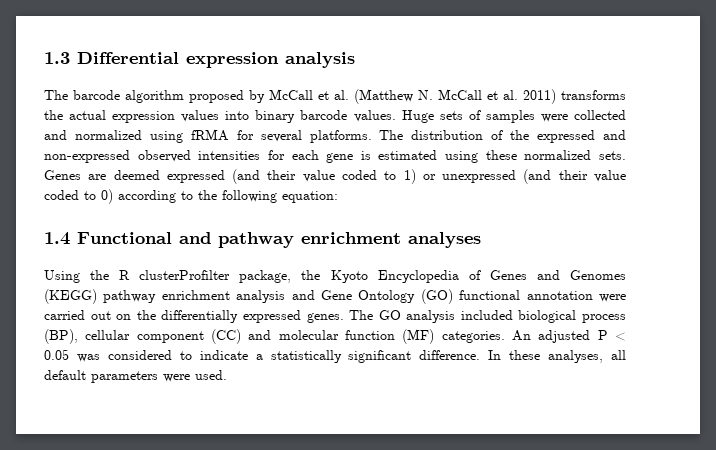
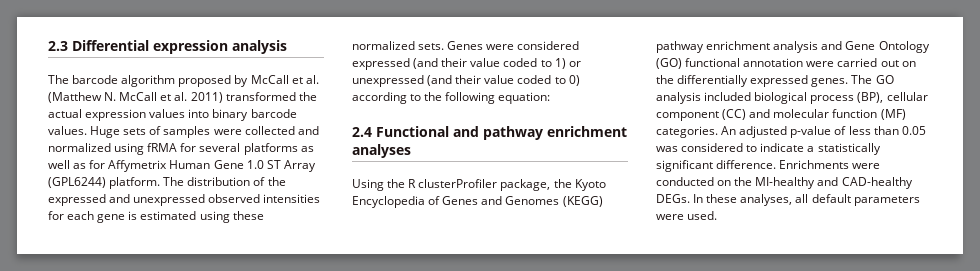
[44,52,70,64] 1.3 -> [48,41,68,51] 2.3
[561,90,626,100] transforms -> [225,92,296,101] transformed
[309,130,372,143] platforms. -> [243,143,314,155] [48,160,316,172] [48,177,161,189] platforms as well as for Affymetrix Human Gene 1.0 ST Array (GPL6244) platform.
[44,150,130,163] non-expressed -> [133,194,206,206] unexpressed
[88,170,160,180] are deemed -> [486,41,580,50] were considered
[44,232,70,245] 1.4 -> [352,127,372,137] 2.4
[139,270,231,280] clusterProfilter -> [418,179,498,188] clusterProfiler
[597,330,626,341] P < -> [790,126,899,138] p-value of less than
(481, 355) none -> [779,160,881,169] [656,177,913,189] [656,194,690,203] Enrichments were conducted on the MI-healthy and CAD-healthy DEGs.

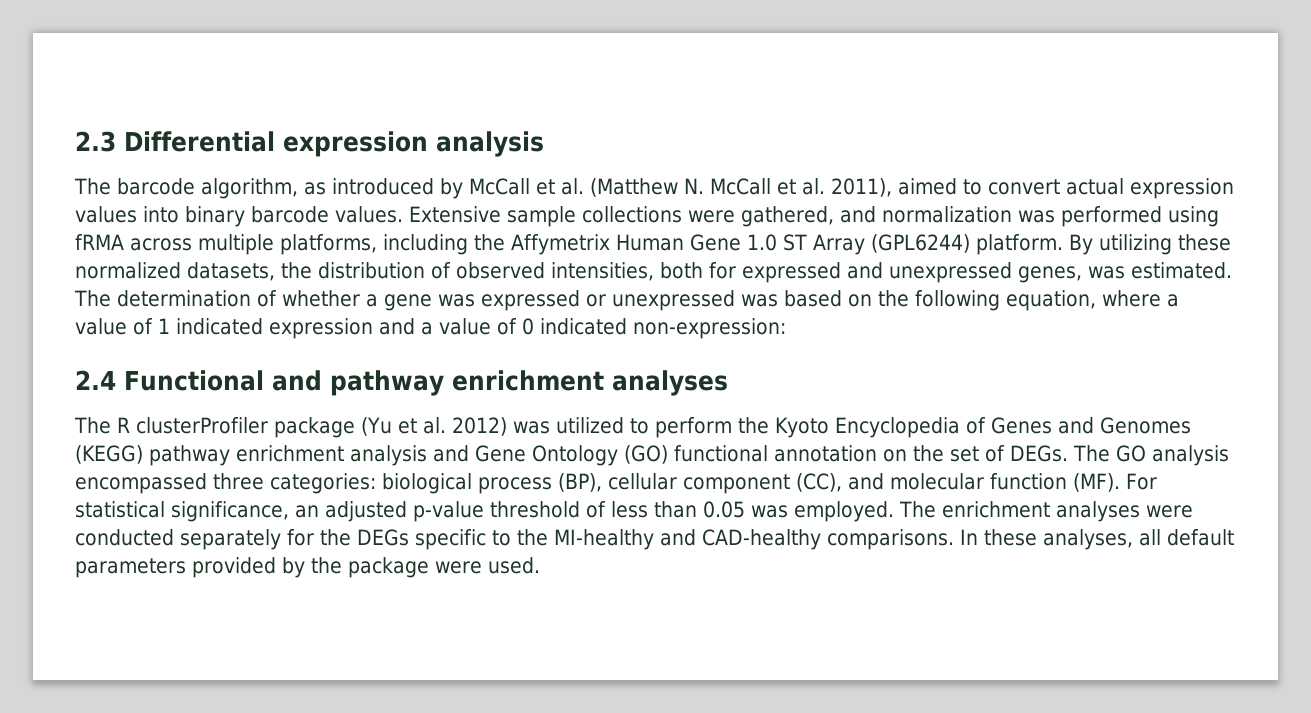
[121,75,232,87] algorithm proposed -> [201,178,434,199] algorithm, as introduced
[190,92,317,103] 2011) transformed the -> [831,178,1060,197] 2011), aimed to convert
[90,126,319,138] [48,143,314,155] [48,160,106,169] Huge sets of samples were collected and normalized using fRMA for several platforms as well as for -> [409,206,1219,227] [75,234,505,255] Extensive sample collections were gathered, and normalization was performed using fRMA across multiple platforms, including the
[163,177,286,186] [48,194,321,206] [48,211,264,223] [352,41,580,50] [352,58,581,70] [352,75,580,87] [352,92,551,104] The distribution of the expressed and unexpressed observed intensities for each gene is estimated using these normalized sets. Genes were considered expressed (and their value coded to 1) or unexpressed (and their value coded to 0) according to the following equation: -> [1068,234,1231,255] [75,262,1232,283] [74,290,1179,311] [75,318,786,339] By utilizing these normalized datasets, the distribution of observed intensities, both for expressed and unexpressed genes, was estimated. The determination of whether a gene was expressed or unexpressed was based on the following equation, where a value of 1 indicated expression and a value of 0 indicated non-expression:
[352,179,551,191] Using the R clusterProfiler package, -> [74,417,732,438] The R clusterProfiler package (Yu et al. 2012) was utilized to perform
[806,58,916,67] [656,75,894,87] [656,92,752,104] were carried out on the differentially expressed genes. The GO analysis included -> [883,445,1229,466] [75,473,376,494] on the set of DEGs. The GO analysis encompassed three categories:
[722,109,747,120] (CC) -> [796,473,842,492] (CC),
[880,109,906,120] [656,126,737,138] (MF) categories. An -> [1073,473,1157,492] [75,501,319,522] (MF). For statistical significance, an
(832, 132) none -> [490,501,580,518] threshold
[681,143,881,155] [656,160,881,172] [656,177,732,186] considered to indicate a statistically significant difference. Enrichments were conducted on -> [794,501,1193,522] [75,529,511,550] employed. The enrichment analyses were conducted separately for the DEGs specific to
[656,194,690,203] DEGs. -> [827,529,954,550] comparisons.
(920, 201) none -> [192,557,429,578] provided by the package

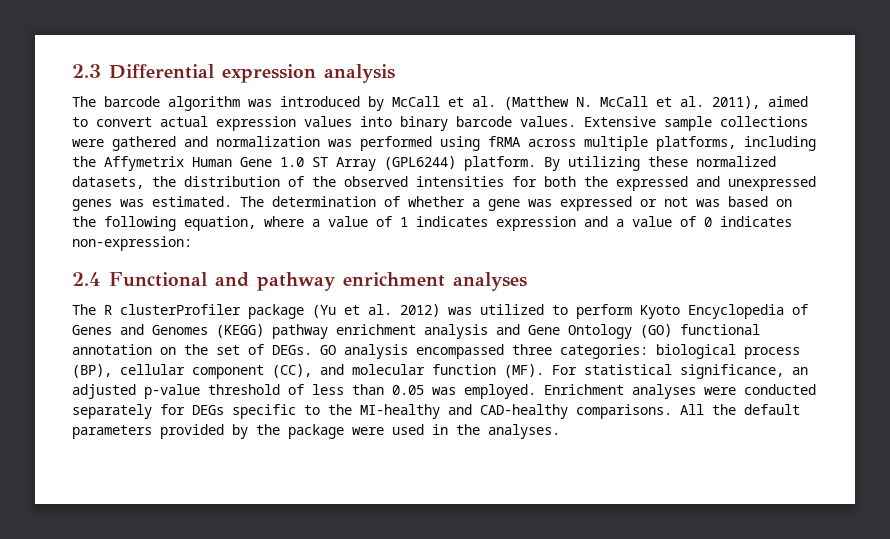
[201,178,326,199] algorithm, as -> [168,96,272,111] algorithm was
[741,206,834,227] gathered, -> [112,136,176,151] gathered
[456,262,736,281] observed intensities, both for -> [312,176,608,187] the observed intensities for both the
[1018,266,1082,283] genes, -> [72,199,112,211] genes
[612,290,735,311] unexpressed -> [664,197,688,207] not
[176,318,263,335] indicated -> [416,216,488,227] indicates
[540,318,627,335] indicated -> [720,216,792,227] indicates
[737,417,769,434] the -> (632, 311) none
[1073,445,1110,462] The -> (312, 350) none
[899,501,1050,518] The enrichment -> [544,384,624,395] Enrichment
[320,529,351,546] the -> (185, 409) none
[960,529,1161,550] In these analyses, all -> [680,404,736,415] All the
[488,557,540,574] used. -> [392,424,560,439] used in the analyses.

